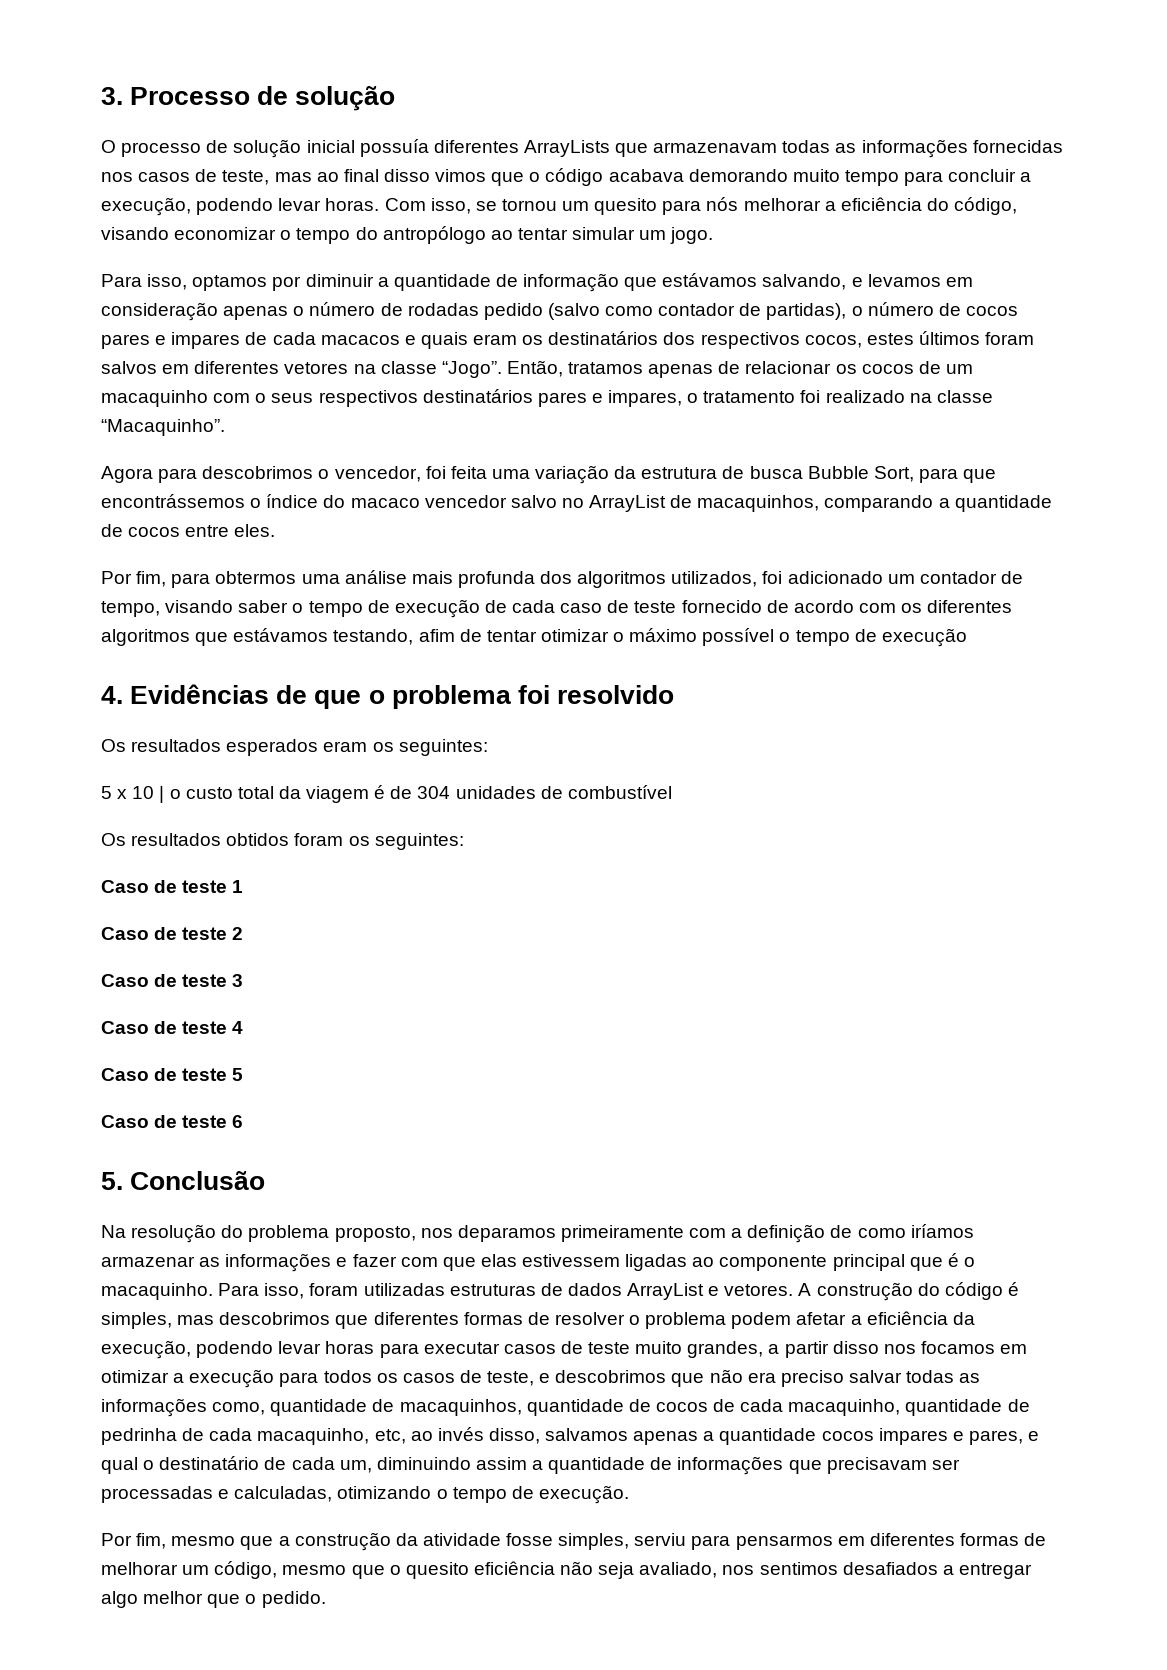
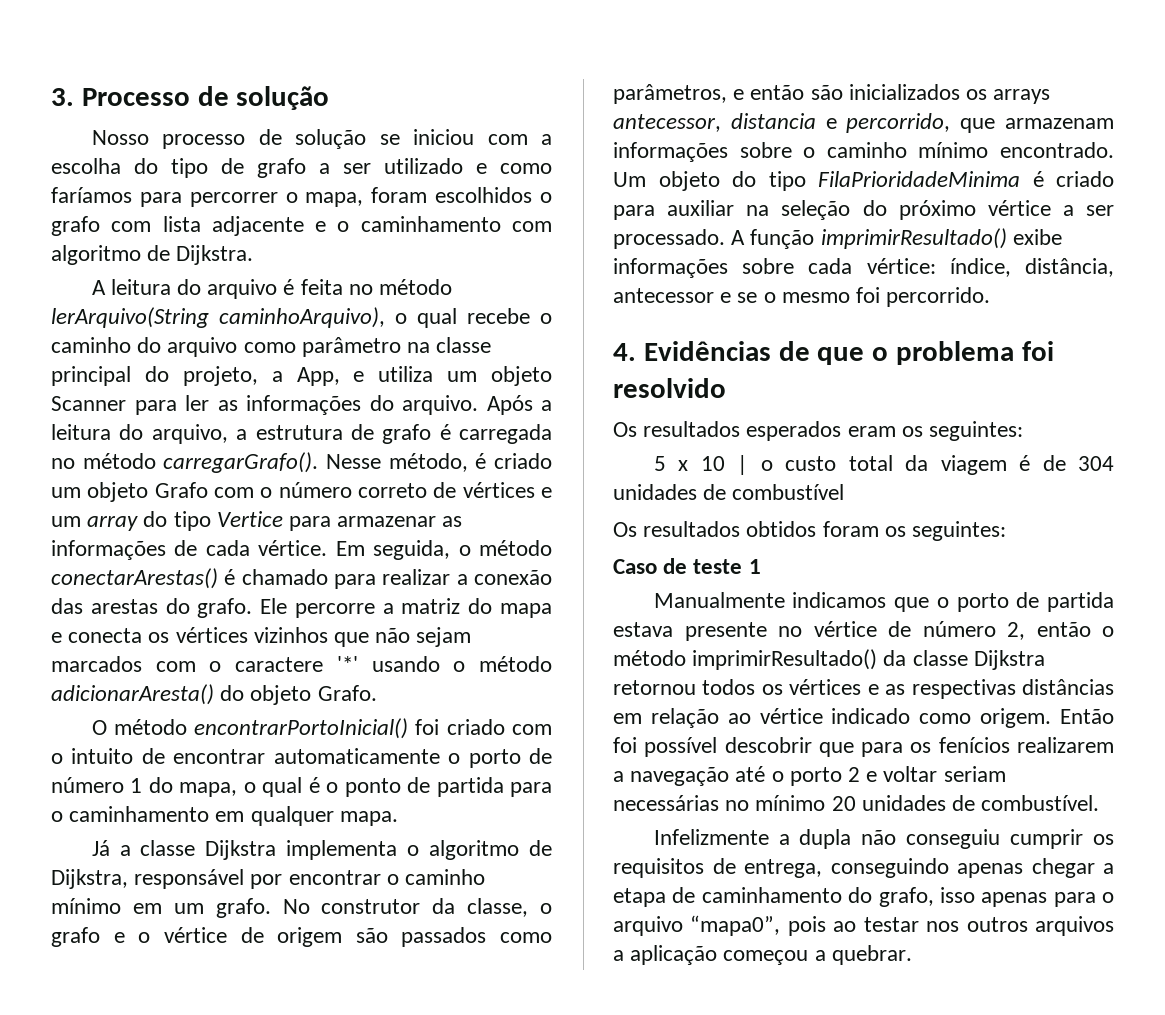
[101,140,116,153] O -> [91,130,149,145] Nosso
[306,139,1063,158] [101,168,1032,186] [101,197,1018,216] [101,226,714,244] [101,273,973,292] [101,302,1018,321] [101,331,1035,349] [101,360,973,378] [101,389,993,407] [101,419,225,436] [101,465,997,484] [101,494,1052,512] [101,524,276,537] [101,570,1023,588] [101,599,1013,618] [101,628,967,647] inicial possuía diferentes ArrayLists que armazenavam todas as informações fornecidas nos casos de teste, mas ao final disso vimos que o código acabava demorando muito tempo para concluir a execução, podendo levar horas. Com isso, se tornou um quesito para nós melhorar a eficiência do código, visando economizar o tempo do antropólogo ao tentar simular um jogo. // Para isso, optamos por diminuir a quantidade de informação que estávamos salvando, e levamos em consideração apenas o número de rodadas pedido (salvo como contador de partidas), o número de cocos pares e impares de cada macacos e quais eram os destinatários dos respectivos cocos, estes últimos foram salvos em diferentes vetores na classe “Jogo”. Então, tratamos apenas de relacionar os cocos de um macaquinho com o seus respectivos destinatários pares e impares, o tratamento foi realizado na classe “Macaquinho”. // Agora para descobrimos o vencedor, foi feita uma variação da estrutura de busca Bubble Sort, para que encontrássemos o índice do macaco vencedor salvo no ArrayList de macaquinhos, comparando a quantidade de cocos entre eles. // Por fim, para obtermos uma análise mais profunda dos algoritmos utilizados, foi adicionado um contador de tempo, visando saber o tempo de execução de cada caso de teste fornecido de acordo com os diferentes algoritmos que estávamos testando, afim de tentar otimizar o máximo possível o tempo de execução -> [379,129,552,145] [51,158,552,178] [51,187,552,207] [51,216,552,236] [51,245,254,265] [91,279,453,299] [51,307,552,328] [51,337,492,357] [51,366,552,386] [51,395,552,415] [51,424,552,444] [51,452,552,473] [51,482,552,502] [51,511,463,531] [51,540,552,560] [51,568,552,589] [51,598,552,618] [51,627,472,647] [51,656,552,672] [51,684,377,705] [91,718,552,739] [51,748,552,768] [51,777,552,797] [51,806,398,826] [91,840,552,860] [51,869,486,889] [51,898,552,918] [51,927,552,947] [613,84,1051,104] [613,113,1114,133] [613,142,1114,162] [613,171,1114,191] [613,200,1114,220] [613,228,1062,249] [613,258,1114,278] [613,287,991,307] se iniciou com a escolha do tipo de grafo a ser utilizado e como faríamos para percorrer o mapa, foram escolhidos o grafo com lista adjacente e o caminhamento com algoritmo de Dijkstra. // A leitura do arquivo é feita no método lerArquivo(String caminhoArquivo), o qual recebe o caminho do arquivo como parâmetro na classe principal do projeto, a App, e utiliza um objeto Scanner para ler as informações do arquivo. Após a leitura do arquivo, a estrutura de grafo é carregada no método carregarGrafo(). Nesse método, é criado um objeto Grafo com o número correto de vértices e um array do tipo Vertice para armazenar as informações de cada vértice. Em seguida, o método conectarArestas() é chamado para realizar a conexão das arestas do grafo. Ele percorre a matriz do mapa e conecta os vértices vizinhos que não sejam marcados com o caractere '*' usando o método adicionarAresta() do objeto Grafo. // O método encontrarPortoInicial() foi criado com o intuito de encontrar automaticamente o porto de número 1 do mapa, o qual é o ponto de partida para o caminhamento em qualquer mapa. // Já a classe Dijkstra implementa o algoritmo de Dijkstra, responsável por encontrar o caminho mínimo em um grafo. No construtor da classe, o grafo e o vértice de origem são passados como parâmetros, e então são inicializados os arrays antecessor, distancia e percorrido, que armazenam informações sobre o caminho mínimo encontrado. Um objeto do tipo FilaPrioridadeMinima é criado para auxiliar na seleção do próximo vértice a ser processado. A função imprimirResultado() exibe informações sobre cada vértice: índice, distância, antecessor e se o mesmo foi percorrido.
[101,927,244,940] [101,974,244,987] [101,1021,244,1034] [101,1068,244,1081] [101,1115,244,1128] [101,1171,266,1190] [101,1224,974,1243] [101,1253,975,1272] [101,1282,1019,1301] [101,1311,975,1329] [101,1340,1028,1359] [101,1369,981,1388] [101,1398,1030,1417] [101,1427,1040,1445] [101,1456,960,1475] [101,1485,629,1504] [101,1532,1047,1551] [101,1561,1032,1579] [101,1591,326,1608] Caso de teste 2 // Caso de teste 3 // Caso de teste 4 // Caso de teste 5 // Caso de teste 6 // 5. Conclusão // Na resolução do problema proposto, nos deparamos primeiramente com a definição de como iríamos armazenar as informações e fazer com que elas estivessem ligadas ao componente principal que é o macaquinho. Para isso, foram utilizadas estruturas de dados ArrayList e vetores. A construção do código é simples, mas descobrimos que diferentes formas de resolver o problema podem afetar a eficiência da execução, podendo levar horas para executar casos de teste muito grandes, a partir disso nos focamos em otimizar a execução para todos os casos de teste, e descobrimos que não era preciso salvar todas as informações como, quantidade de macaquinhos, quantidade de cocos de cada macaquinho, quantidade de pedrinha de cada macaquinho, etc, ao invés disso, salvamos apenas a quantidade cocos impares e pares, e qual o destinatário de cada um, diminuindo assim a quantidade de informações que precisavam ser processadas e calculadas, otimizando o tempo de execução. // Por fim, mesmo que a construção da atividade fosse simples, serviu para pensarmos em diferentes formas de melhorar um código, mesmo que o quesito eficiência não seja avaliado, nos sentimos desafiados a entregar algo melhor que o pedido. -> [653,592,1114,612] [613,621,1114,641] [613,649,1045,670] [613,679,1114,699] [613,708,1114,728] [613,737,1114,757] [613,766,1006,786] [613,795,1100,811] [653,829,1114,849] [613,858,1114,878] [613,887,1114,907] [613,915,1114,936] [613,945,912,965] Manualmente indicamos que o porto de partida estava presente no vértice de número 2, então o método imprimirResultado() da classe Dijkstra retornou todos os vértices e as respectivas distâncias em relação ao vértice indicado como origem. Então foi possível descobrir que para os fenícios realizarem a navegação até o porto 2 e voltar seriam necessárias no mínimo 20 unidades de combustível. // Infelizmente a dupla não conseguiu cumprir os requisitos de entrega, conseguindo apenas chegar a etapa de caminhamento do grafo, isso apenas para o arquivo “mapa0”, pois ao testar nos outros arquivos a aplicação começou a quebrar.

